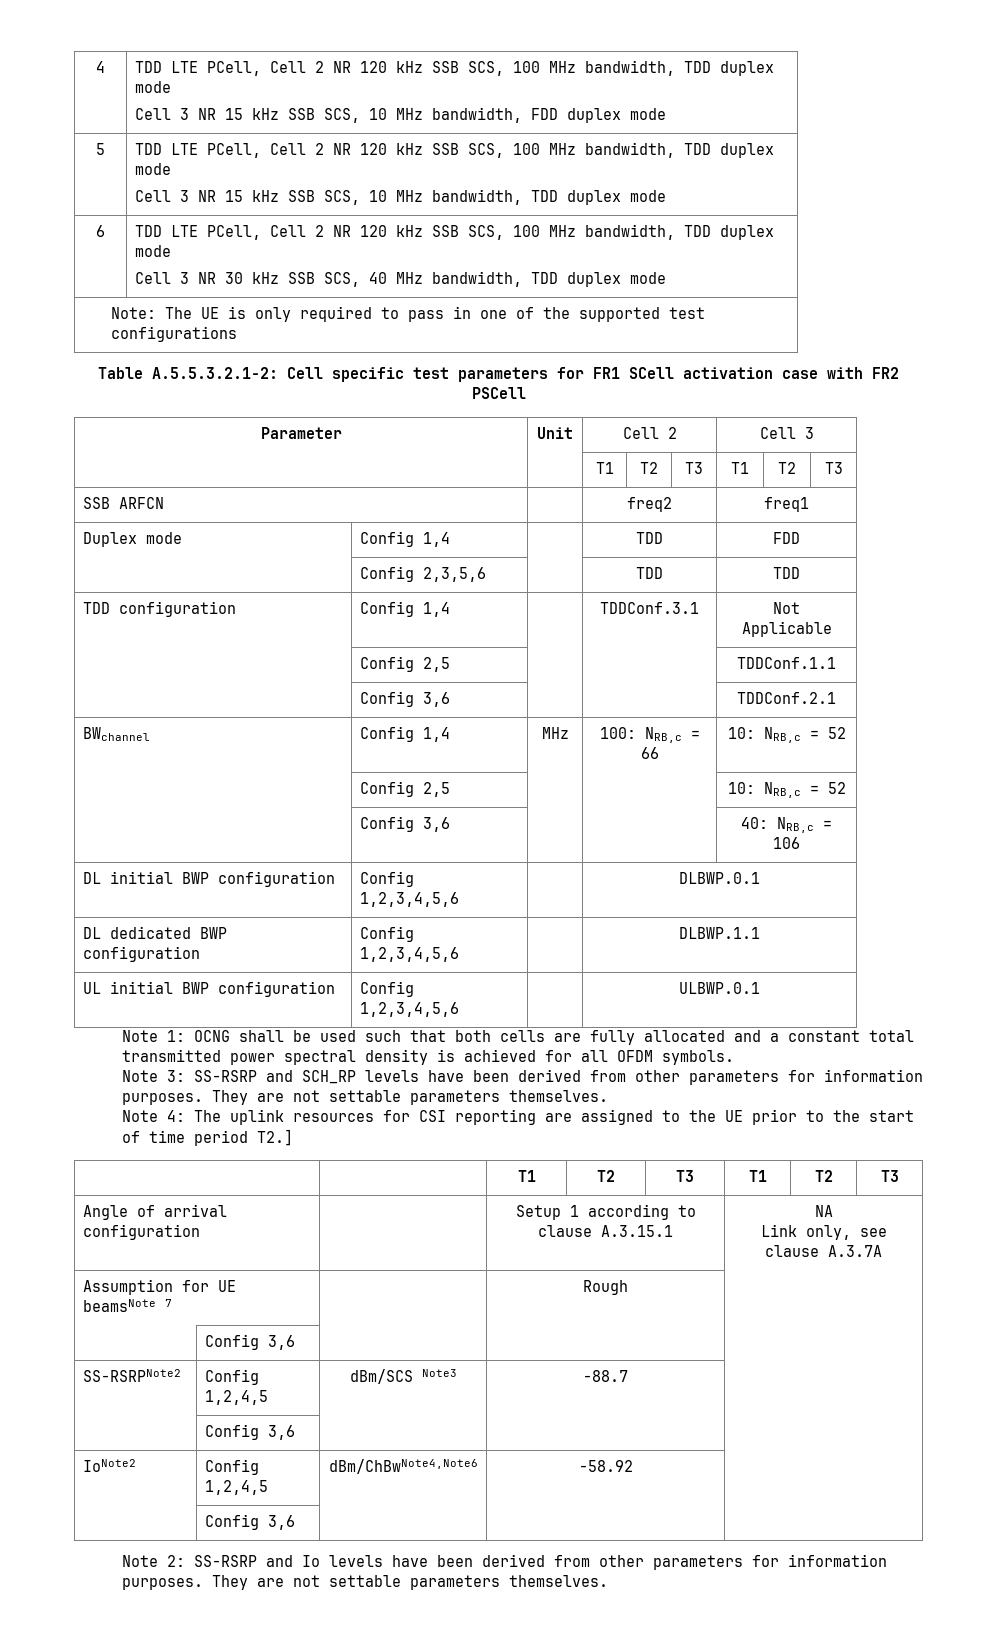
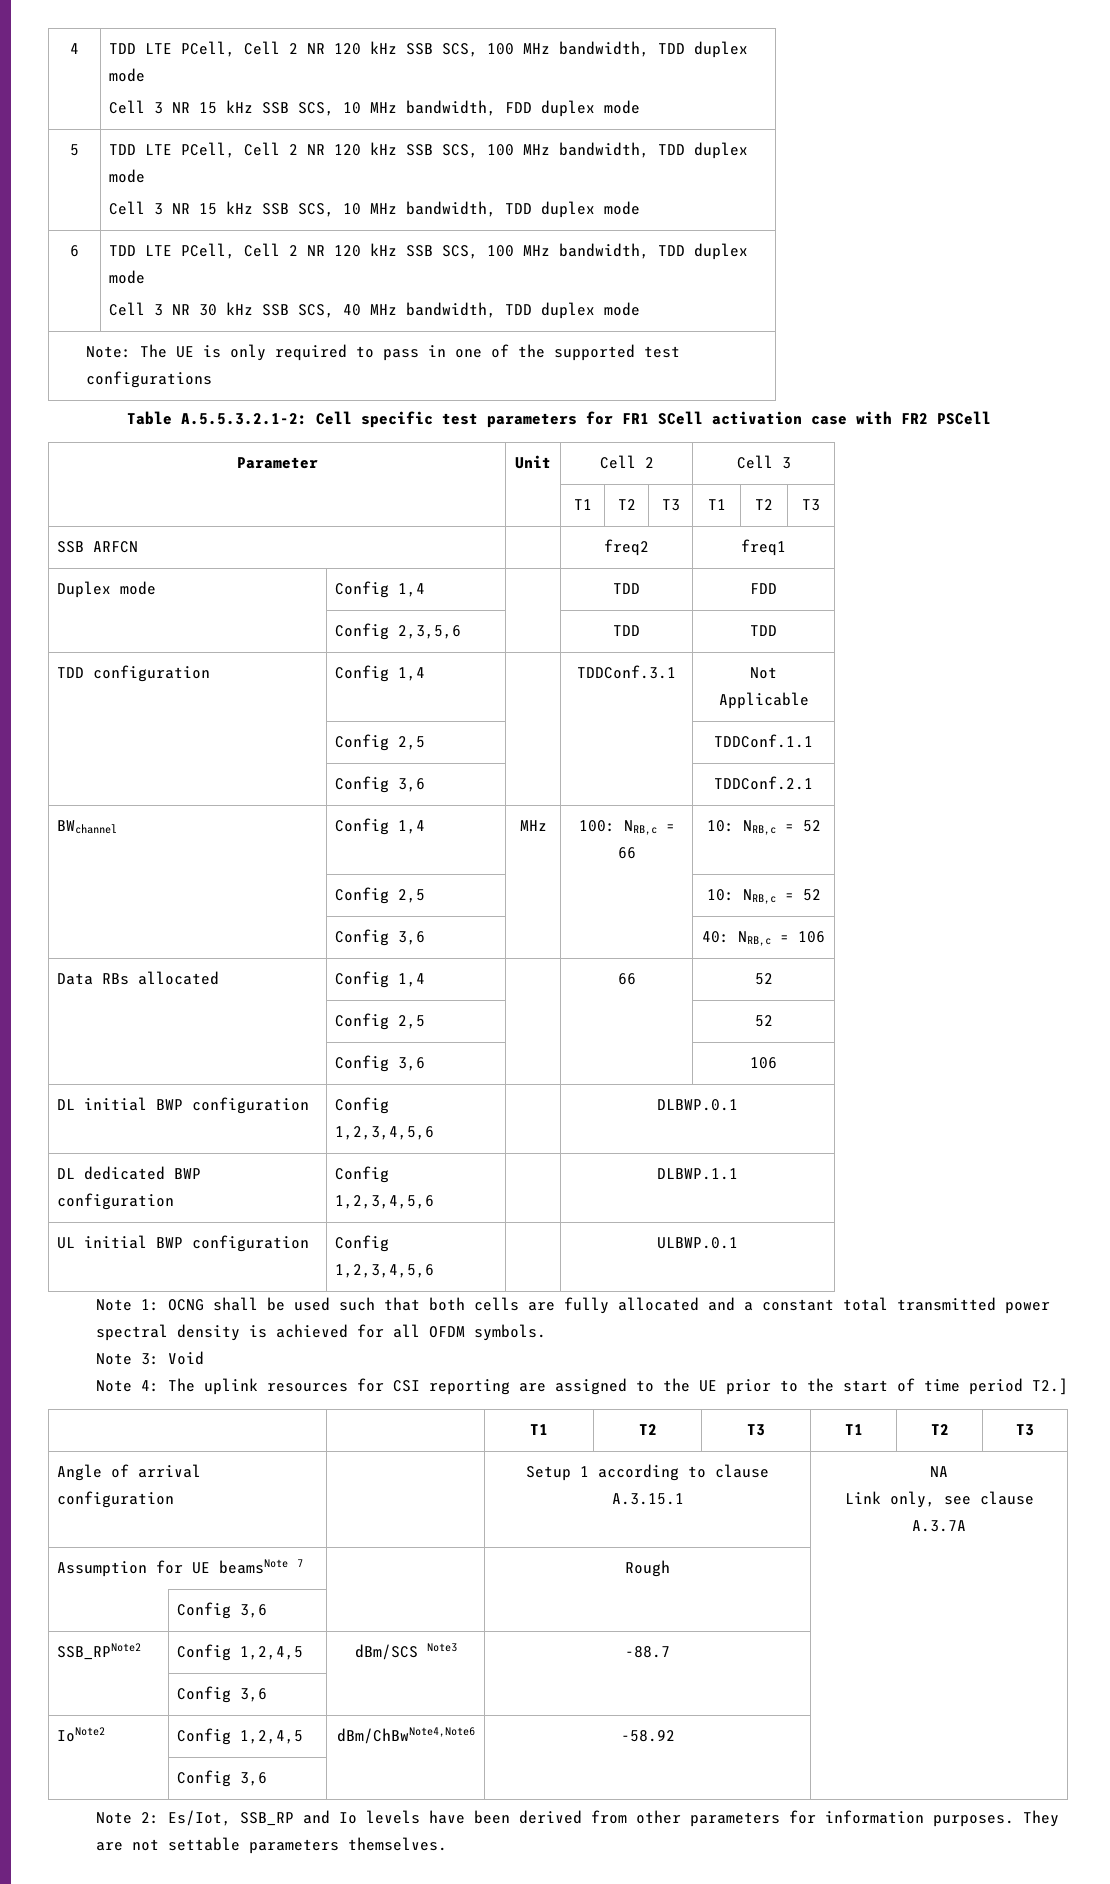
(800, 843) none -> [57,971,220,985] [335,971,426,988] [617,973,636,985] [754,973,773,985] [335,1013,426,1030] [754,1015,773,1027] [335,1055,426,1072] [750,1057,777,1069] // Data RBs allocated | Config 1,4 | | 66 | 52 // | Config 2,5 | | | 52 // | Config 3,6 | | | 106
[193,1069,923,1085] [121,1090,608,1105] SS-RSRP and SCH_RP levels have been derived from other parameters for information purposes. They are not settable parameters themselves. -> [167,1351,204,1365] Void
[82,1369,181,1382] SS-RSRPNote2 -> [57,1643,142,1660] SSB_RPNote2
[193,1555,257,1567] SS-RSRP -> [167,1810,294,1826] Es/Iot, SSB_RP

